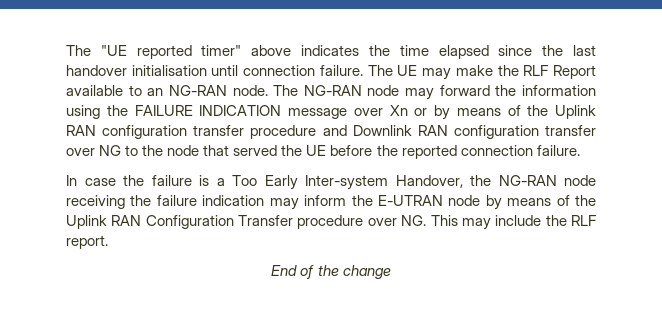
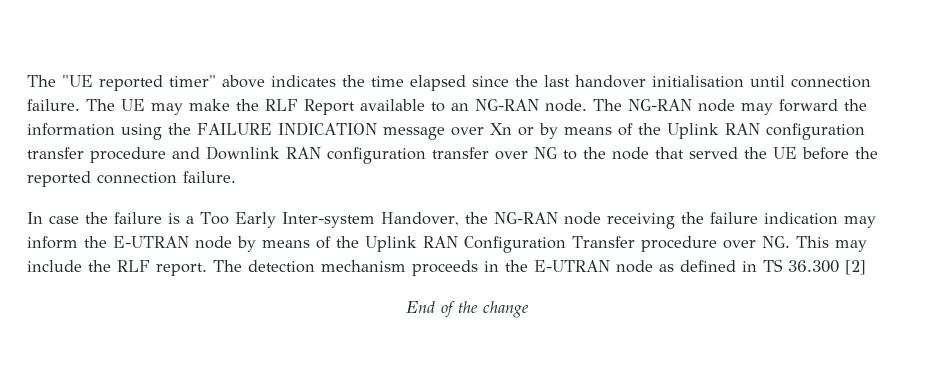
(108, 242) none -> [213,259,866,276] The detection mechanism proceeds in the E-UTRAN node as defined in TS 36.300 [2]

